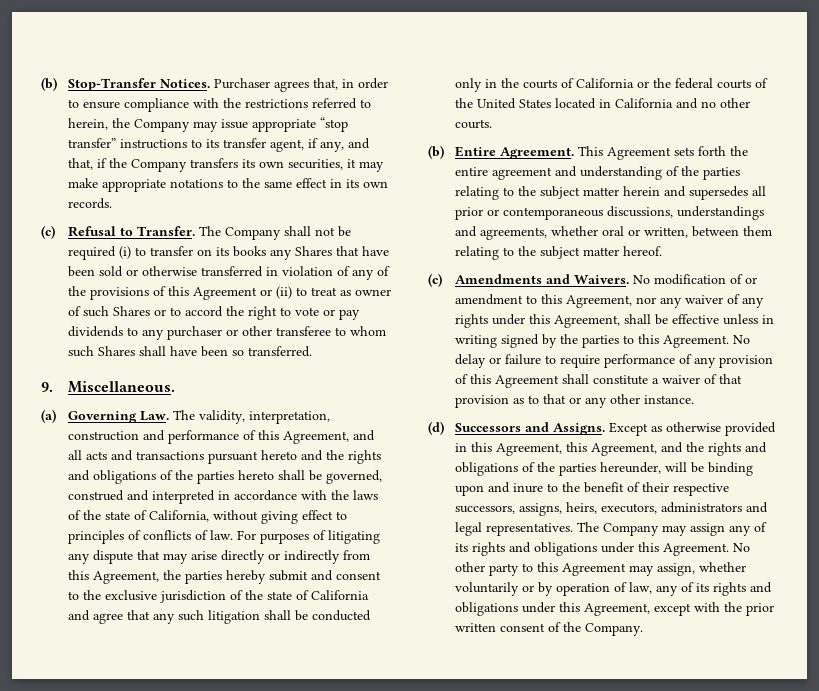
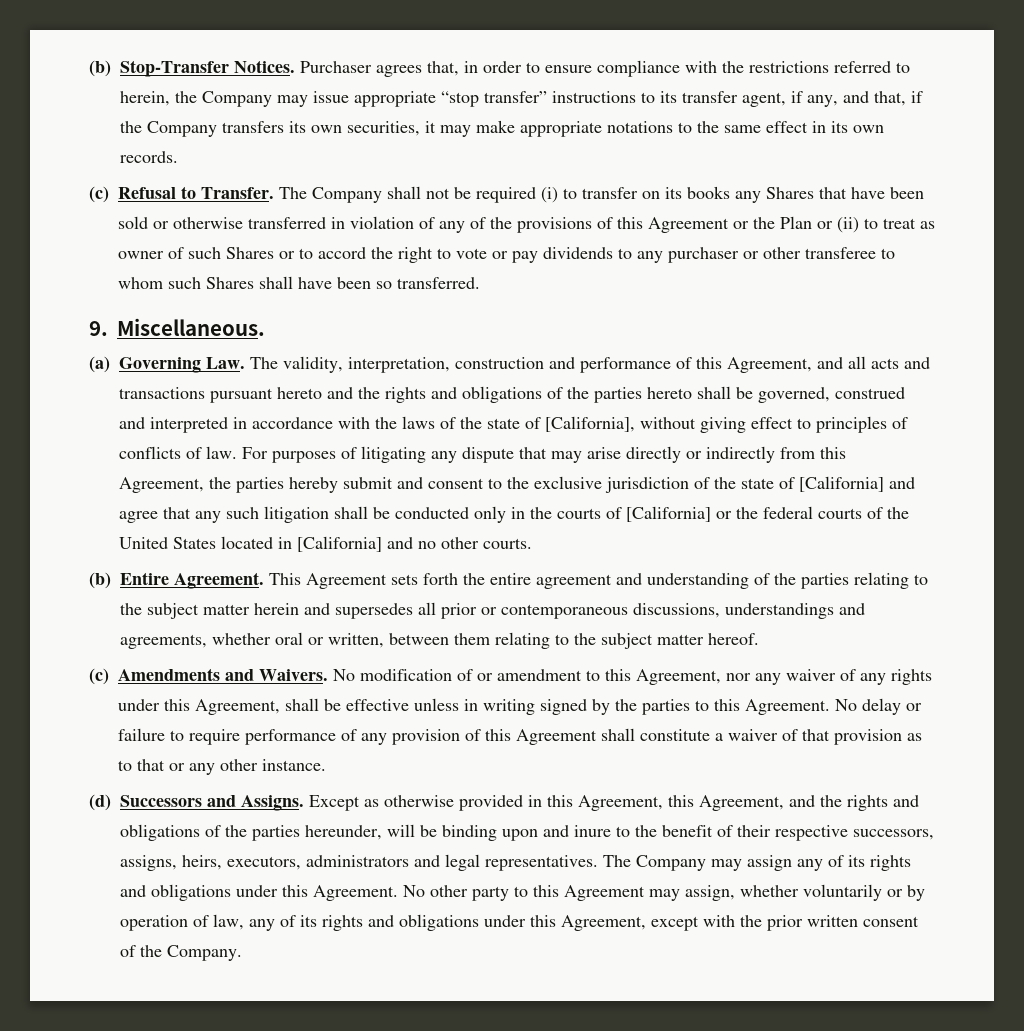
(272, 292) none -> [753,216,833,229] the Plan or
[148,510,209,522] California, -> [545,416,635,432] [California],
[310,590,369,600] California -> [799,476,884,492] [California]
[575,78,634,88] California -> [626,506,711,522] [California]
[614,98,673,108] California -> [297,536,382,552] [California]

